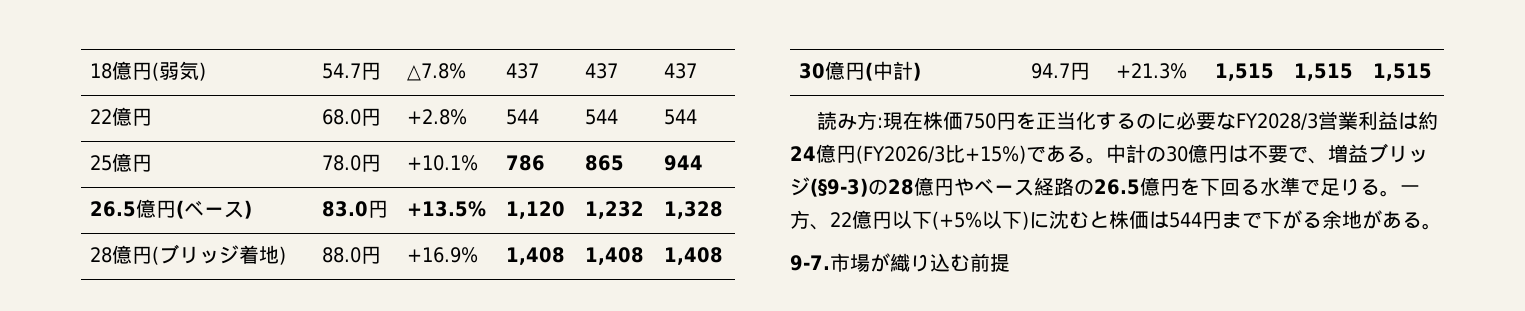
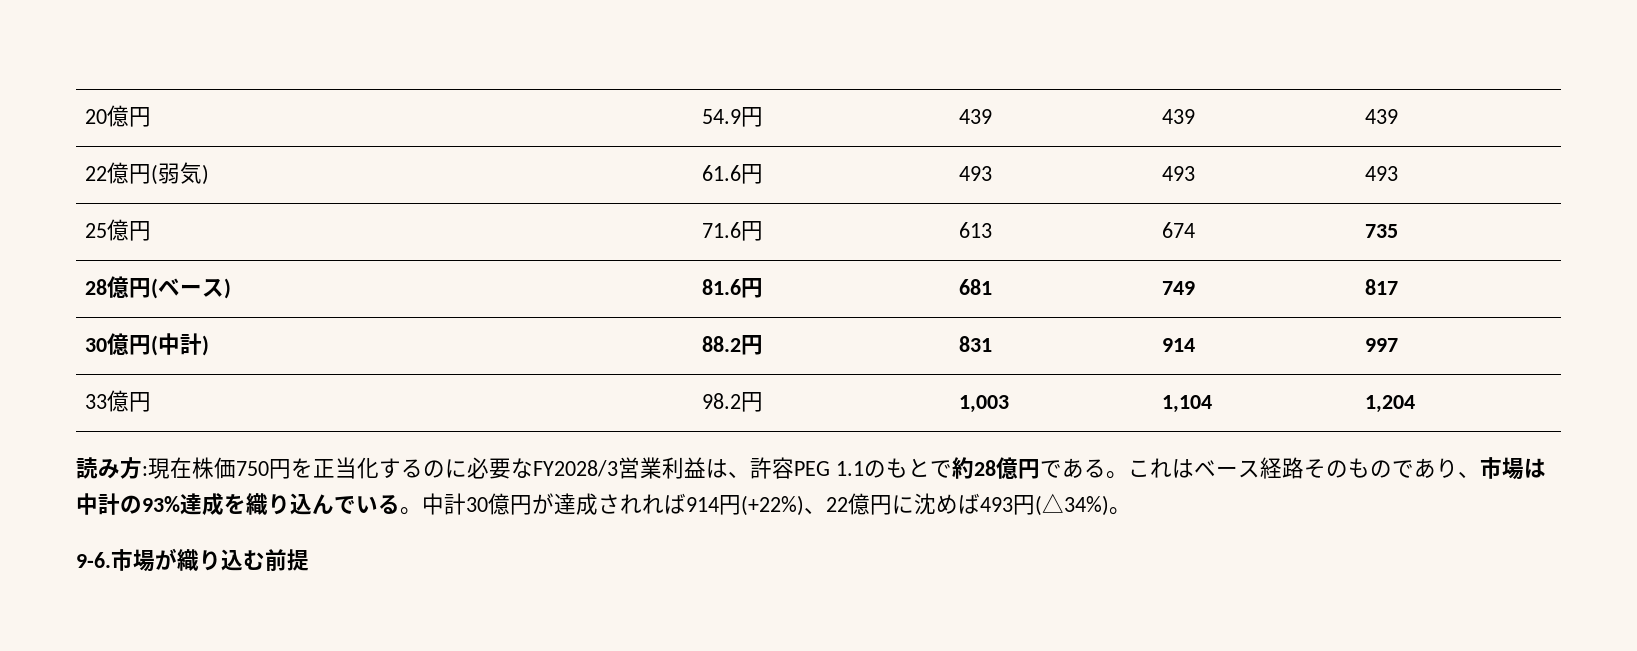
[90,63,113,79] 18 -> [85,105,152,127] [702,107,764,127] [959,109,993,124] [1162,109,1196,124] [1365,109,1399,124] [85,166,108,181] 20億円 | 54.9円 | 439 | 439 | 439 // 22
[322,62,382,80] [407,63,467,81] [506,63,540,79] [585,63,619,79] [664,63,698,79] [90,107,153,126] [322,108,382,126] [407,109,468,125] [506,109,540,125] [585,109,619,125] [664,109,698,125] 54.7円 | △7.8% | 437 | 437 | 437 // 22億円 | 68.0円 | +2.8% | 544 | 544 | 544 -> [702,164,764,184] [959,166,993,181] [1162,166,1196,181] [1365,166,1399,181] 61.6円 | 493 | 493 | 493
[322,154,382,172] [407,155,479,171] [506,155,546,171] [585,155,625,171] [664,155,704,171] [90,201,137,217] 78.0円 | +10.1% | 786 | 865 | 944 // 26.5 -> [702,221,764,241] [959,222,993,238] [1162,222,1196,238] [1365,224,1399,238] [85,279,108,295] 71.6円 | 613 | 674 | 735 // 28
[322,200,389,218] [407,201,487,217] [506,201,566,219] [585,201,645,219] [664,201,724,219] [90,244,287,265] [322,246,382,264] [407,247,479,263] [506,247,566,265] [585,247,645,265] [664,247,724,265] 83.0円 | +13.5% | 1,120 | 1,232 | 1,328 // 28億円(ブリッジ着地) | 88.0円 | +16.9% | 1,408 | 1,408 | 1,408 -> [702,278,764,298] [959,279,993,295] [1162,281,1196,295] [1365,279,1399,295] 81.6円 | 681 | 749 | 817
[1031,62,1091,80] [1116,63,1188,79] [1215,63,1275,81] [1294,63,1354,81] [1373,63,1433,81] 94.7円 | +21.3% | 1,515 | 1,515 | 1,515 -> [702,335,764,355] [959,336,993,352] [1162,338,1196,352] [1365,338,1399,352] [85,390,152,412] [702,392,764,412] [959,395,1010,413] [1162,395,1213,413] [1365,395,1416,413] 88.2円 | 831 | 914 | 997 // 33億円 | 98.2円 | 1,003 | 1,104 | 1,204
[1418,111,1439,130] [790,143,1428,164] [790,177,1420,197] [790,210,1422,230] 約24億円(FY2026/3比+15%)である。中計の30億円は不要で、増益ブリッジ(§9-3)の28億円やベース経路の26.5億円を下回る水準で足りる。一方、22億円以下(+5%以下)に沈むと株価は544円まで下がる余地がある -> [728,457,1546,480] [76,493,1109,516] 、許容PEG 1.1のもとで約28億円である。これはベース経路そのものであり、市場は中計の93%達成を織り込んでいる。中計30億円が達成されれば914円(+22%)、22億円に沈めば493円(△34%)
[790,255,830,271] 9-7. -> [76,552,111,568] 9-6.

